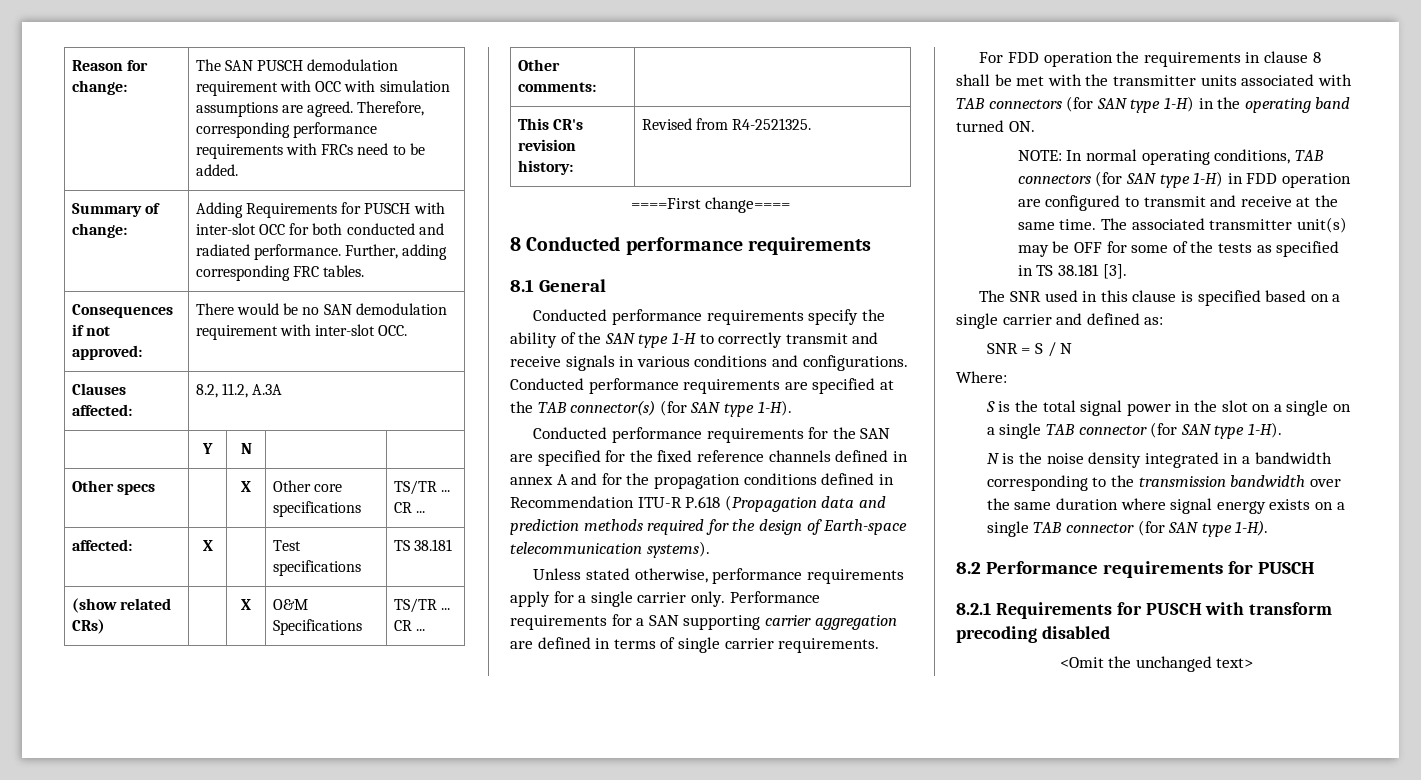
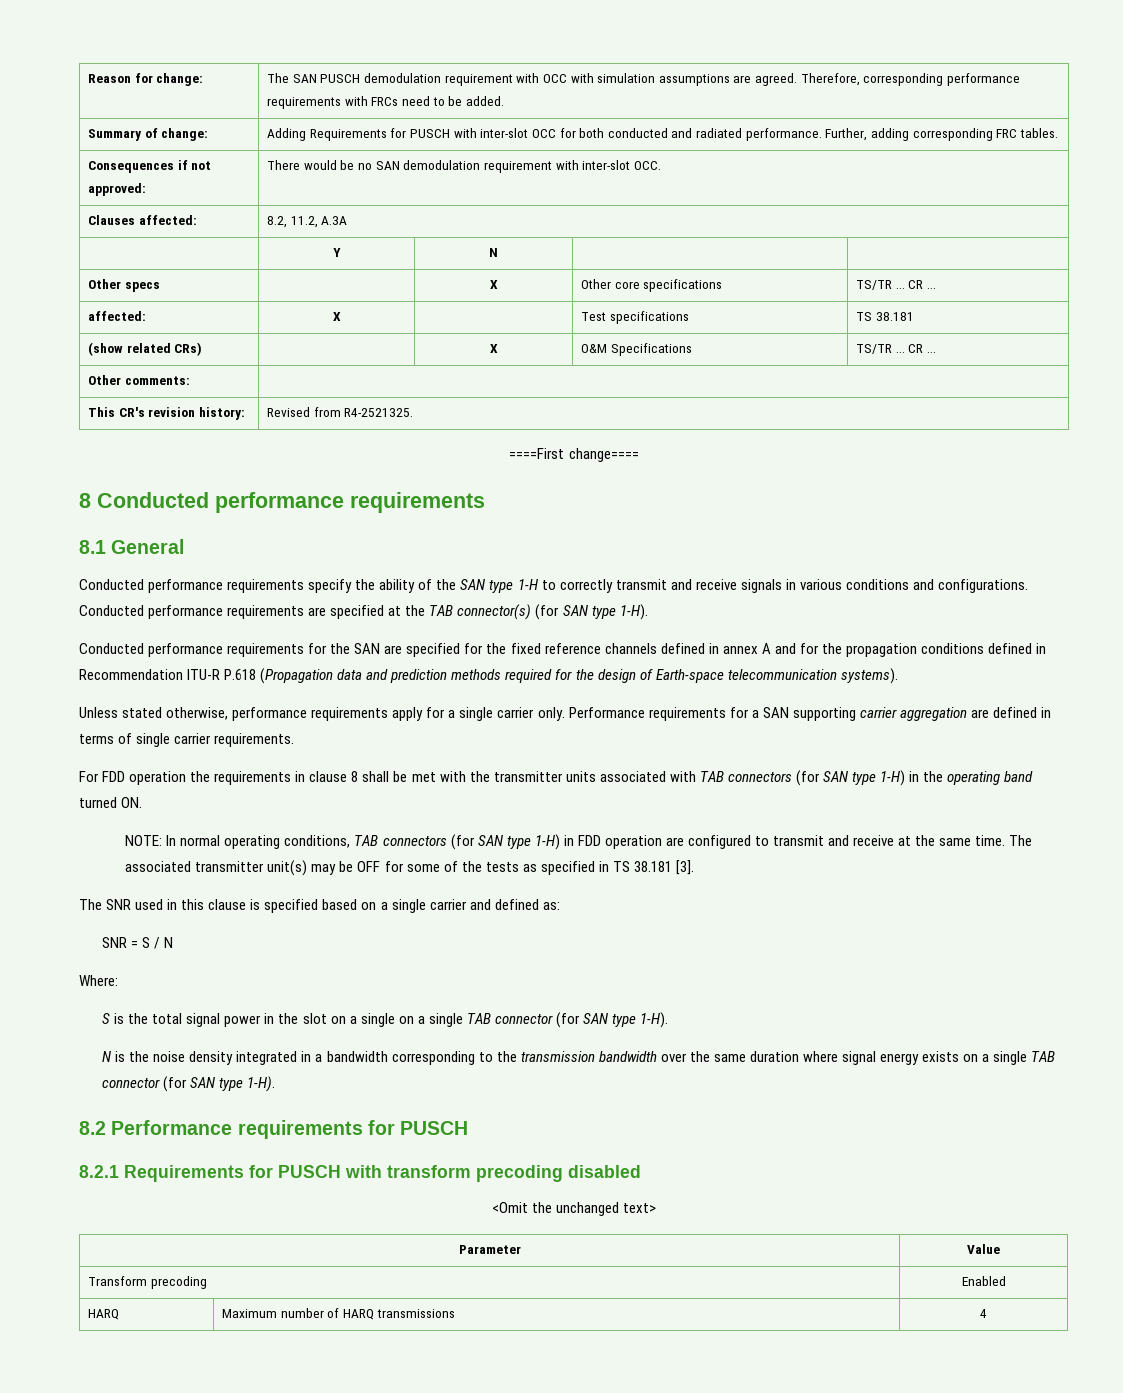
(1254, 663) none -> [458,1245,521,1254] [967,1244,1000,1254] [88,1276,207,1289] [961,1276,1006,1286] [88,1309,120,1320] [222,1308,455,1320] [980,1309,987,1318] // Parameter | Value // Transform precoding | Enabled // HARQ | Maximum number of HARQ transmissions | 4

